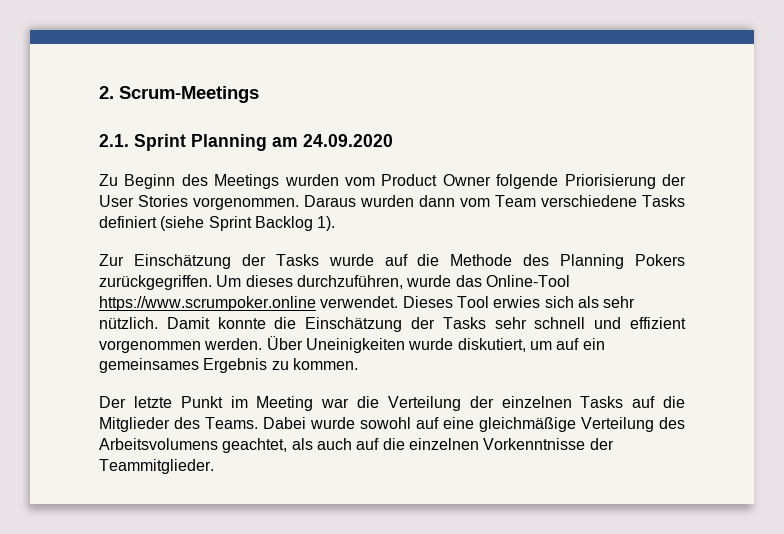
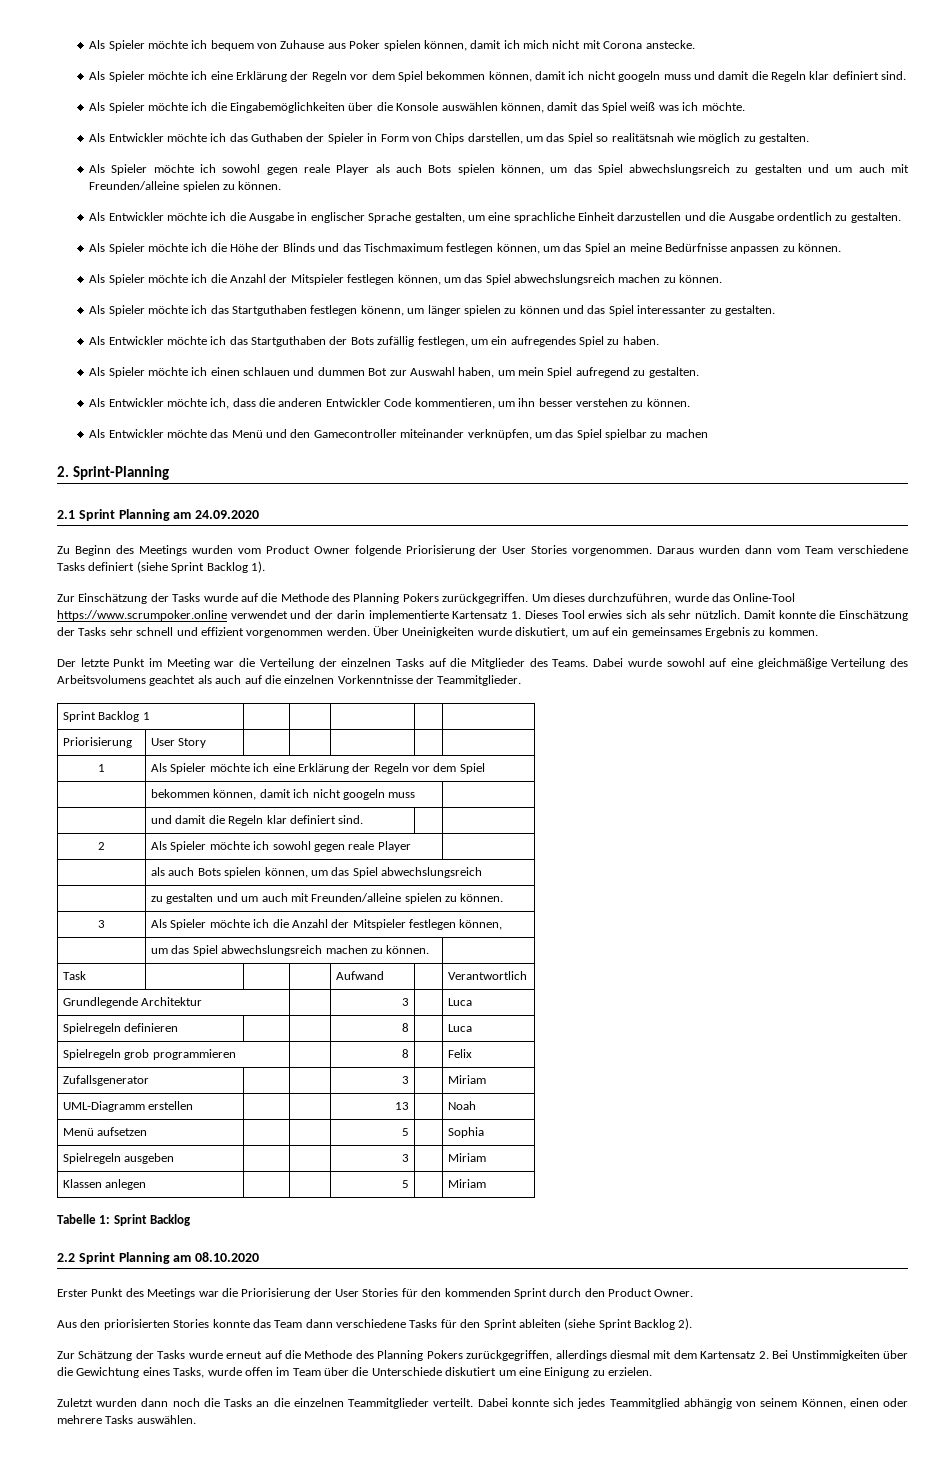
[99,86,259,103] [99,134,129,147] 2. Scrum-Meetings // 2.1. -> [89,40,695,51] [89,71,907,82] [89,102,745,113] [89,133,810,144] [89,164,910,175] [89,181,282,192] [89,212,901,223] [89,243,842,254] [89,274,723,285] [89,305,775,316] [89,336,659,347] [89,367,699,378] [89,398,690,409] [89,429,708,440] [57,466,169,480] [57,510,75,519] Als Spieler möchte ich bequem von Zuhause aus Poker spielen können, damit ich mich nicht mit Corona anstecke. // Als Spieler möchte ich eine Erklärung der Regeln vor dem Spiel bekommen können, damit ich nicht googeln muss und damit die Regeln klar definiert sind. // Als Spieler möchte ich die Eingabemöglichkeiten über die Konsole auswählen können, damit das Spiel weiß was ich möchte. // Als Entwickler möchte ich das Guthaben der Spieler in Form von Chips darstellen, um das Spiel so realitätsnah wie möglich zu gestalten. // Als Spieler möchte ich sowohl gegen reale Player als auch Bots spielen können, um das Spiel abwechslungsreich zu gestalten und um auch mit Freunden/alleine spielen zu können. // Als Entwickler möchte ich die Ausgabe in englischer Sprache gestalten, um eine sprachliche Einheit darzustellen und die Ausgabe ordentlich zu gestalten. // Als Spieler möchte ich die Höhe der Blinds und das Tischmaximum festlegen können, um das Spiel an meine Bedürfnisse anpassen zu können. // Als Spieler möchte ich die Anzahl der Mitspieler festlegen können, um das Spiel abwechslungsreich machen zu können. // Als Spieler möchte ich das Startguthaben festlegen könenn, um länger spielen zu können und das Spiel interessanter zu gestalten. // Als Entwickler möchte ich das Startguthaben der Bots zufällig festlegen, um ein aufregendes Spiel zu haben. // Als Spieler möchte ich einen schlauen und dummen Bot zur Auswahl haben, um mein Spiel aufregend zu gestalten. // Als Entwickler möchte ich, dass die anderen Entwickler Code kommentieren, um ihn besser verstehen zu können. // Als Entwickler möchte das Menü und den Gamecontroller miteinander verknüpfen, um das Spiel spielbar zu machen // 2. Sprint-Planning // 2.1
[320,296,399,308] verwendet. -> [230,610,522,621] verwendet und der darin implementierte Kartensatz 1.
[222,438,288,453] geachtet, -> [149,675,196,686] geachtet
(214, 466) none -> [63,711,150,722] [63,737,133,748] [151,738,207,748] [98,764,105,772] [151,763,485,774] [151,789,416,800] [151,815,364,826] [98,842,105,850] [151,841,411,852] [151,867,483,878] [151,893,504,904] [98,920,105,928] [151,919,503,930] [151,945,430,956] [63,971,87,980] [336,971,385,980] [448,971,528,980] [63,997,203,1008] [401,998,409,1006] [448,998,473,1006] [63,1023,179,1034] [401,1023,409,1032] [448,1024,473,1032] [63,1049,236,1060] [401,1049,409,1058] [448,1049,473,1058] [63,1075,150,1086] [401,1076,409,1084] [448,1075,487,1084] [63,1101,194,1112] [394,1102,409,1110] [448,1101,477,1110] [63,1127,148,1136] [401,1128,409,1136] [448,1127,485,1138] [63,1153,175,1164] [401,1154,409,1162] [448,1153,487,1162] [63,1179,147,1190] [401,1180,409,1188] [448,1179,487,1188] [57,1214,192,1226] [57,1252,260,1264] [57,1288,694,1299] [57,1318,693,1330] [57,1350,909,1361] [57,1367,652,1378] [57,1398,908,1409] [57,1415,196,1424] // Sprint Backlog 1 | | | | | // Priorisierung | User Story | | | | | // 1 | Als Spieler möchte ich eine Erklärung der Regeln vor dem Spiel // | bekommen können, damit ich nicht googeln muss | // | und damit die Regeln klar definiert sind. | | // 2 | Als Spieler möchte ich sowohl gegen reale Player | // | als auch Bots spielen können, um das Spiel abwechslungsreich // | zu gestalten und um auch mit Freunden/alleine spielen zu können. // 3 | Als Spieler möchte ich die Anzahl der Mitspieler festlegen können, // | um das Spiel abwechslungsreich machen zu können. | // Task | | | | Aufwand | | Verantwortlich // Grundlegende Architektur | | 3 | | Luca // Spielregeln definieren | | | 8 | | Luca // Spielregeln grob programmieren | | 8 | | Felix // Zufallsgenerator | | | 3 | | Miriam // UML-Diagramm erstellen | | | 13 | | Noah // Menü aufsetzen | | | 5 | | Sophia // Spielregeln ausgeben | | | 3 | | Miriam // Klassen anlegen | | | 5 | | Miriam // Tabelle 1: Sprint Backlog // 2.2 Sprint Planning am 08.10.2020 // Erster Punkt des Meetings war die Priorisierung der User Stories für den kommenden Sprint durch den Product Owner. // Aus den priorisierten Stories konnte das Team dann verschiedene Tasks für den Sprint ableiten (siehe Sprint Backlog 2). // Zur Schätzung der Tasks wurde erneut auf die Methode des Planning Pokers zurückgegriffen, allerdings diesmal mit dem Kartensatz 2. Bei Unstimmigkeiten über die Gewichtung eines Tasks, wurde offen im Team über die Unterschiede diskutiert um eine Einigung zu erzielen. // Zuletzt wurden dann noch die Tasks an die einzelnen Teammitglieder verteilt. Dabei konnte sich jedes Teammitglied abhängig von seinem Können, einen oder mehrere Tasks auswählen.

